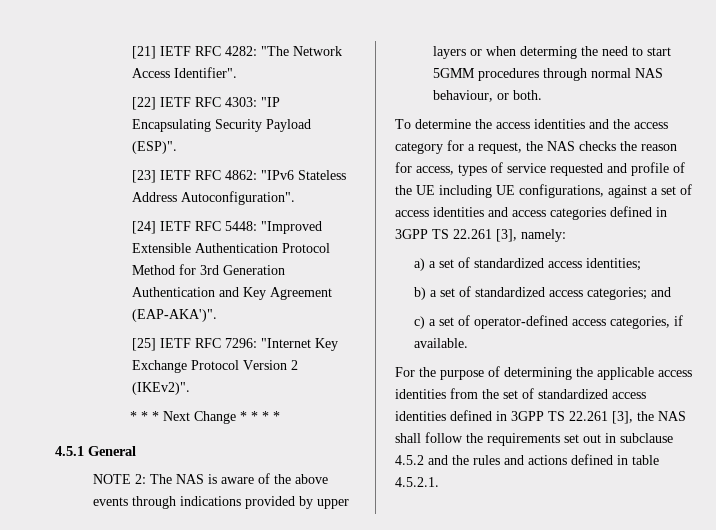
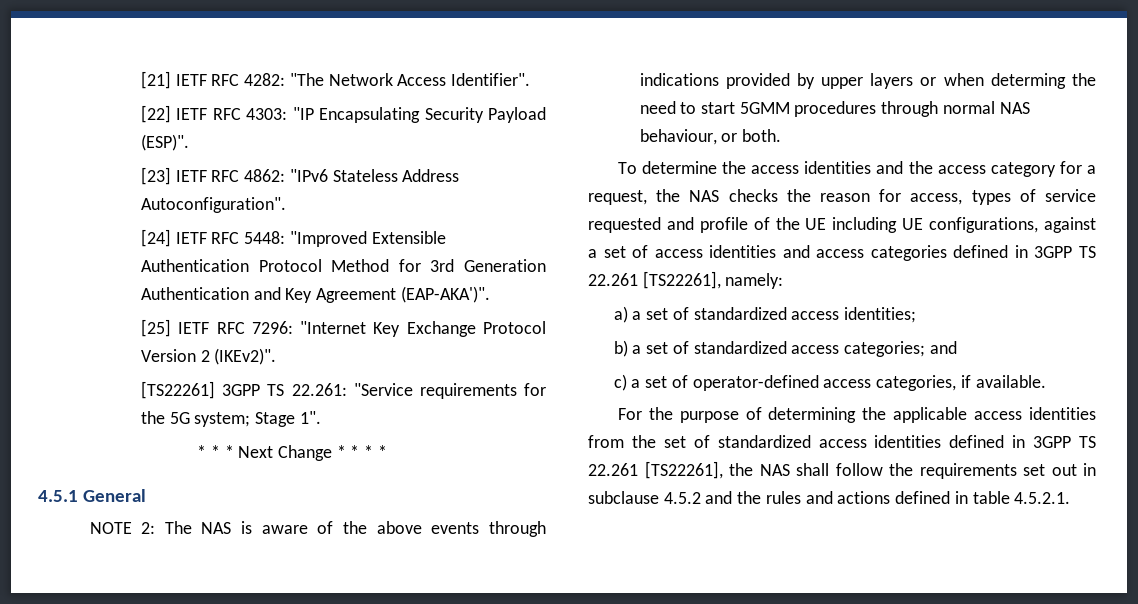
(190, 388) none -> [140,381,546,399] [140,411,321,427] // [TS22261] 3GPP TS 22.261: "Service requirements for the 5G system; Stage 1".
[496,229,517,242] [3], -> [642,271,721,289] [TS22261],
[612,411,633,424] [3], -> [644,461,723,479] [TS22261],

